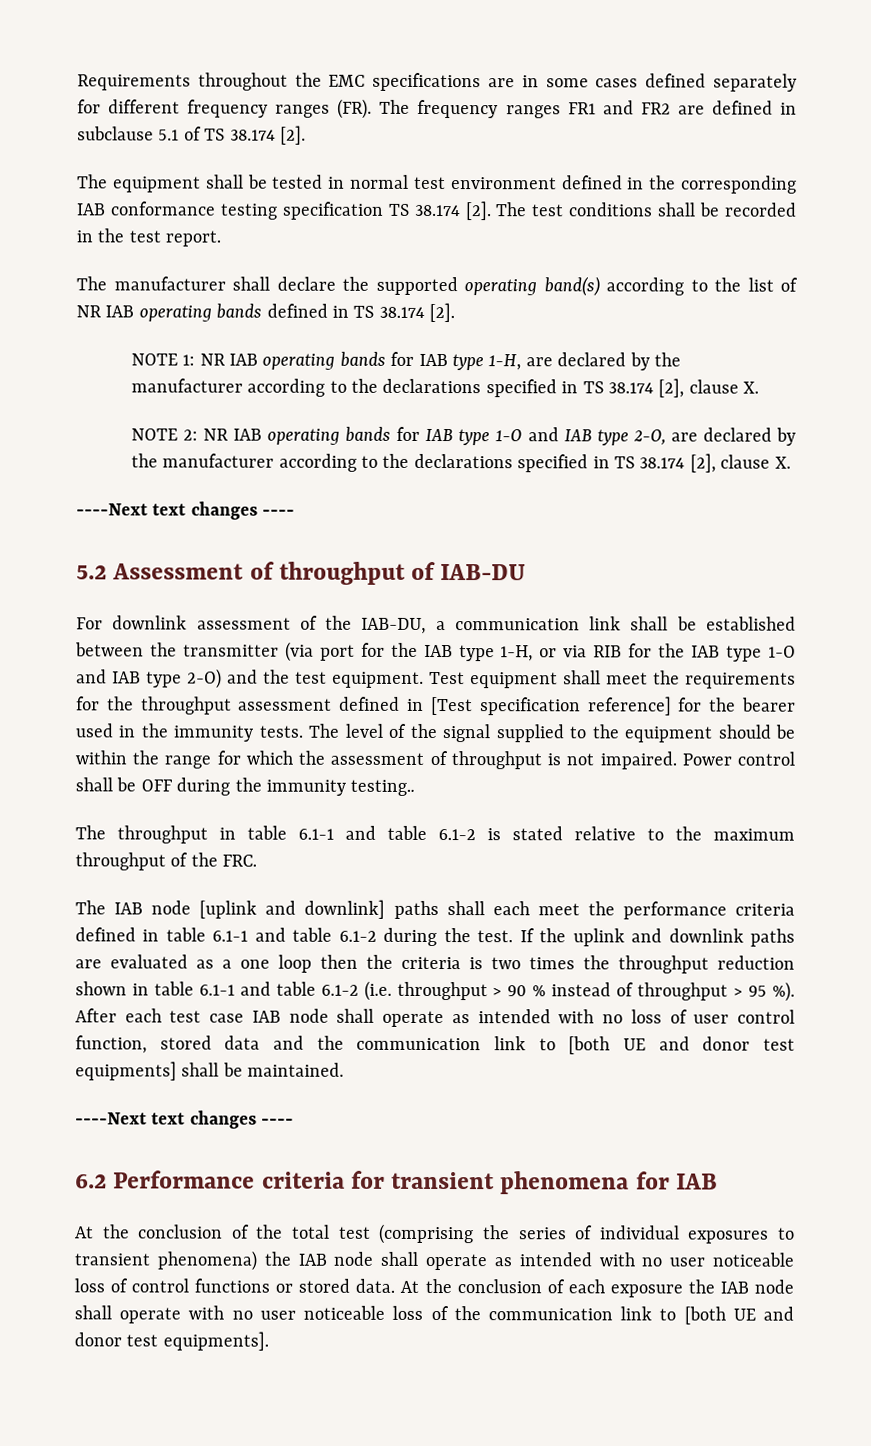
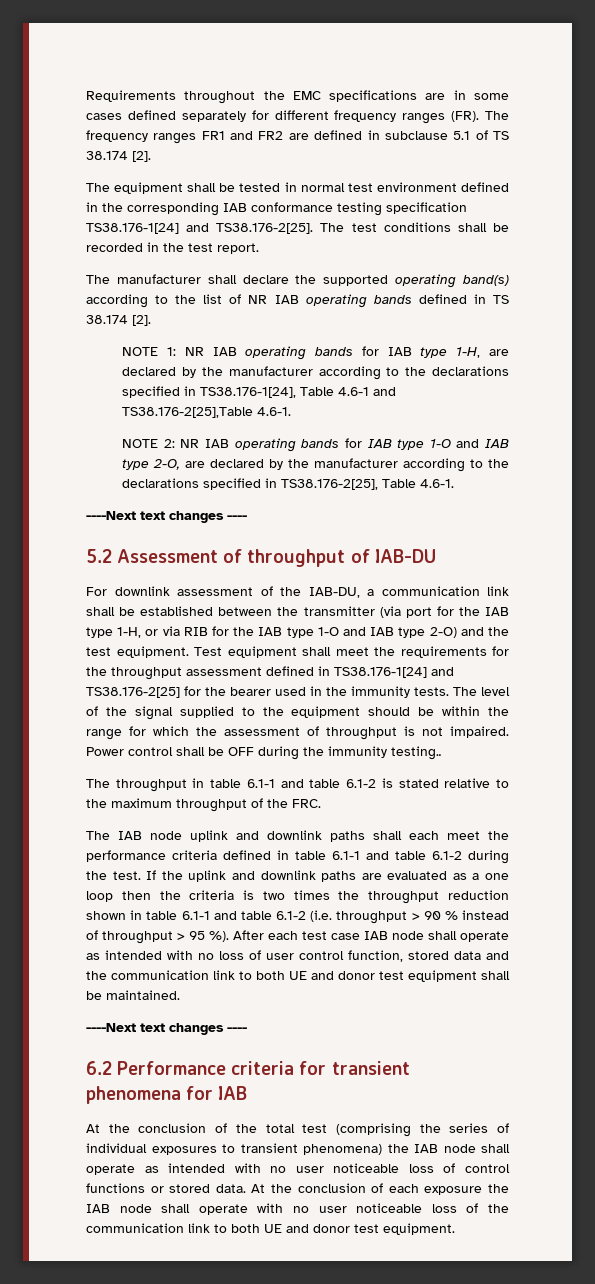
[387,201,492,221] TS 38.174 [2]. -> [86,223,314,234] TS38.176-1[24] and TS38.176-2[25].
[582,378,760,398] TS 38.174 [2], clause X. -> [200,387,397,398] [122,407,292,418] TS38.176-1[24], Table 4.6-1 and TS38.176-2[25],Table 4.6-1.
[613,453,791,473] TS 38.174 [2], clause X. -> [281,479,455,490] TS38.176-2[25], Table 4.6-1.
[430,696,672,716] [Test specification reference] -> [334,667,454,678] [86,687,180,698] TS38.176-1[24] and TS38.176-2[25]
[199,899,386,919] [uplink and downlink] -> [190,830,322,842] uplink and downlink
[568,1036,795,1055] [75,1061,177,1081] [both UE and donor test equipments] -> [256,970,477,982] both UE and donor test equipment
[683,1306,794,1325] [74,1331,269,1351] [both UE and donor test equipments]. -> [231,1223,455,1235] both UE and donor test equipment.

